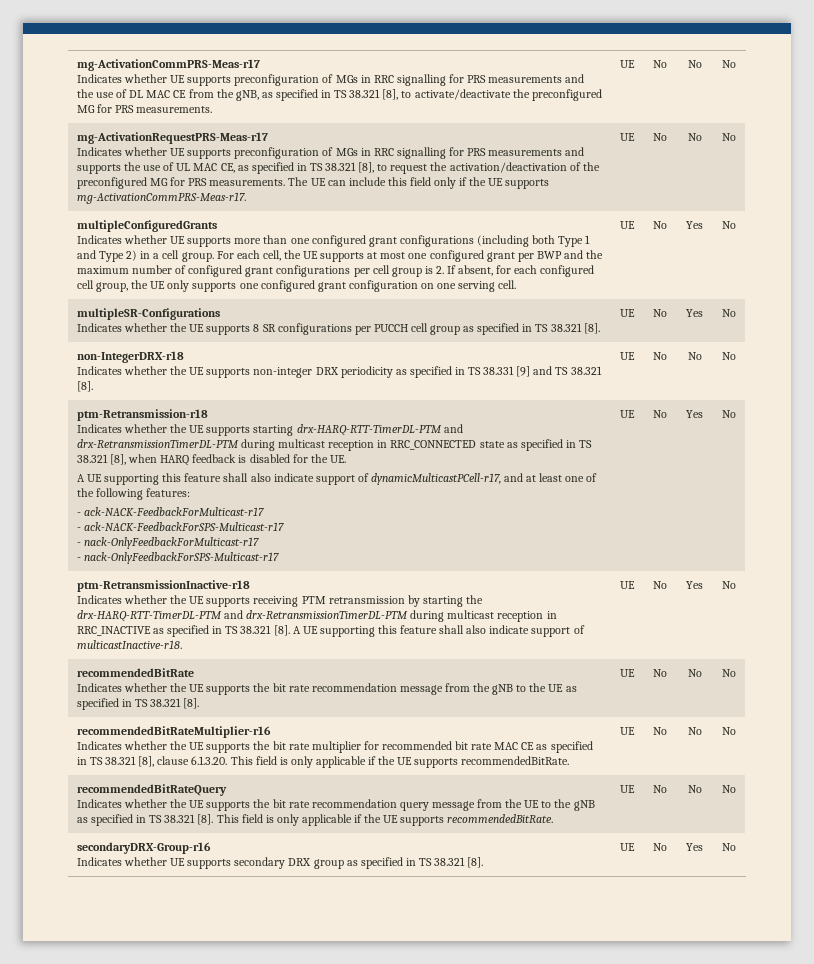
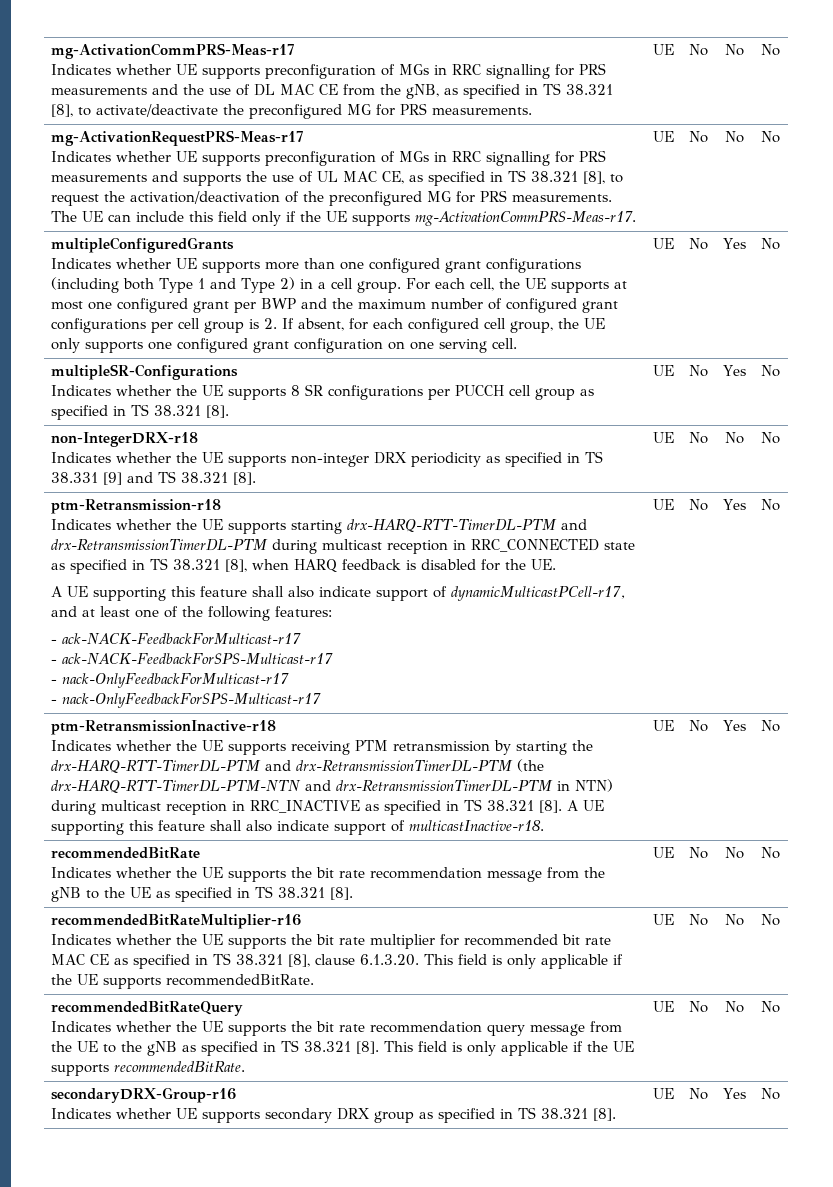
(409, 614) none -> [517,759,545,772] [51,779,614,794] (the drx-HARQ-RTT-TimerDL-PTM-NTN and drx-RetransmissionTimerDL-PTM in NTN)

